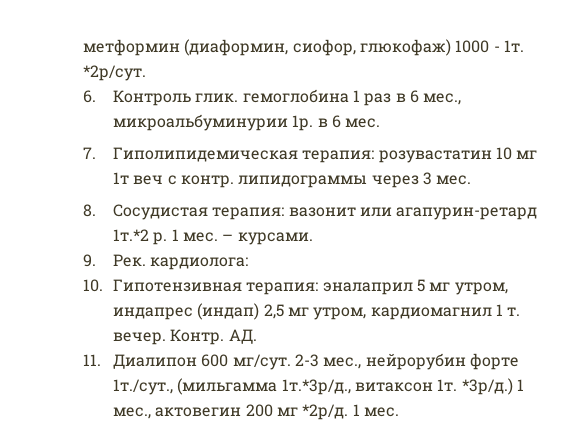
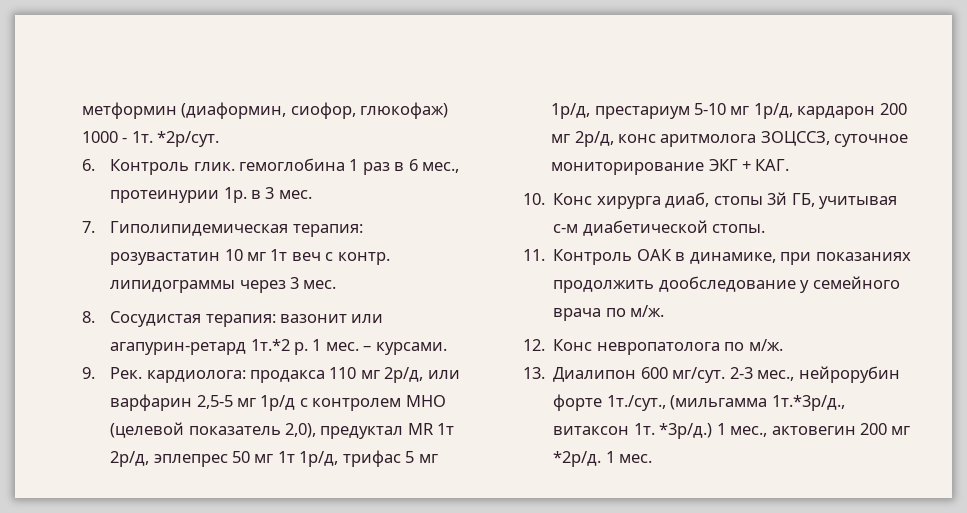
[112,114,288,131] микроальбуминурии -> [110,190,220,203] протеинурии
[331,115,341,128] 6 -> [265,187,275,199] 3
[83,279,508,295] [112,303,521,320] [112,329,257,345] [83,354,101,366] // 10. Гипотензивная терапия: эналаприл 5 мг утром, индапрес (индап) 2,5 мг утром, кардиомагнил 1 т. вечер. Контр. АД. // 11. -> [249,367,460,383] [110,394,446,411] [110,422,455,439] [110,450,438,467] [551,103,907,119] [551,131,909,147] [551,159,790,175] [523,192,897,209] [553,220,766,236] [523,249,911,265] [553,276,900,293] [553,305,665,321] [523,339,783,355] [523,367,545,379] продакса 110 мг 2р/д, или варфарин 2,5-5 мг 1р/д с контролем МНО (целевой показатель 2,0), предуктал MR 1т 2р/д, эплепрес 50 мг 1т 1р/д, трифас 5 мг 1р/д, престариум 5-10 мг 1р/д, кардарон 200 мг 2р/д, конс аритмолога ЗОЦССЗ, суточное мониторирование ЭКГ + КАГ. // 10. Конс хирурга диаб, стопы 3й ГБ, учитывая с-м диабетической стопы. // 11. Контроль ОАК в динамике, при показаниях продолжить дообследование у семейного врача по м/ж. // 12. Конс невропатолога по м/ж. // 13.

